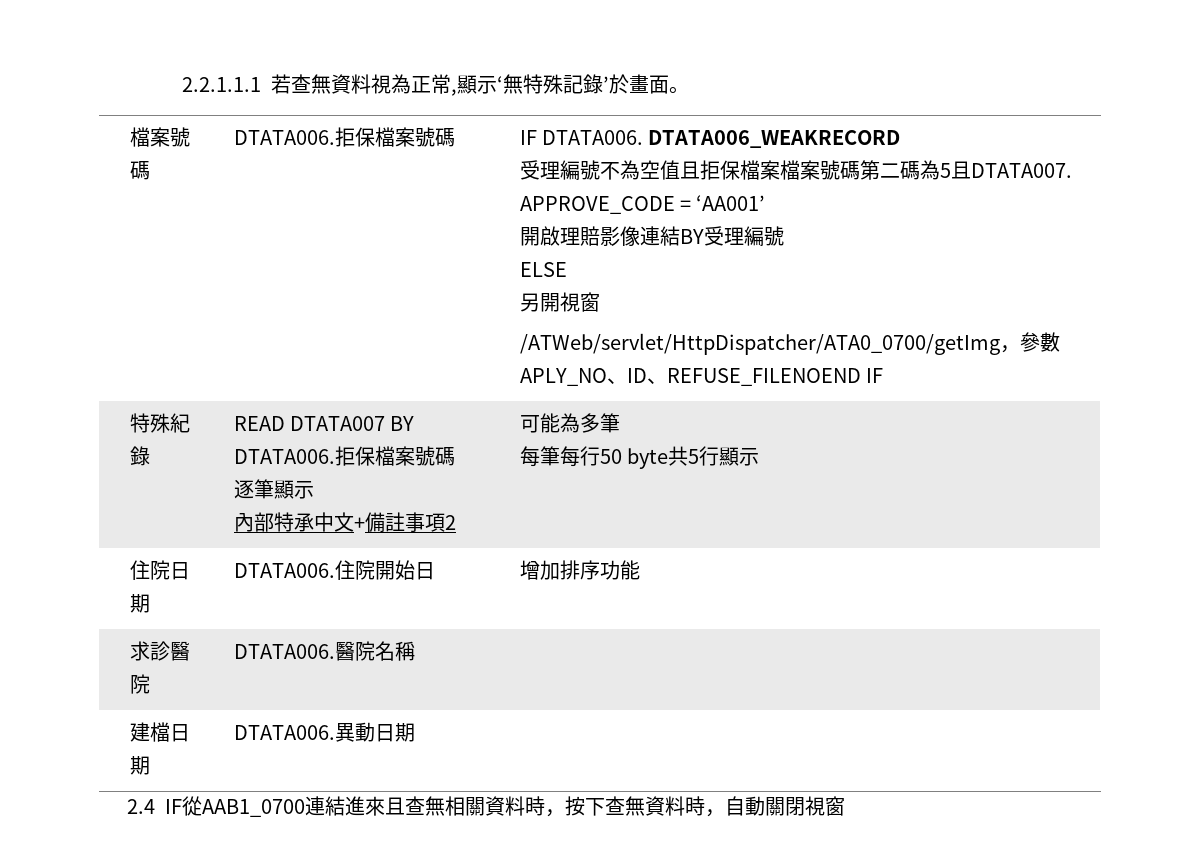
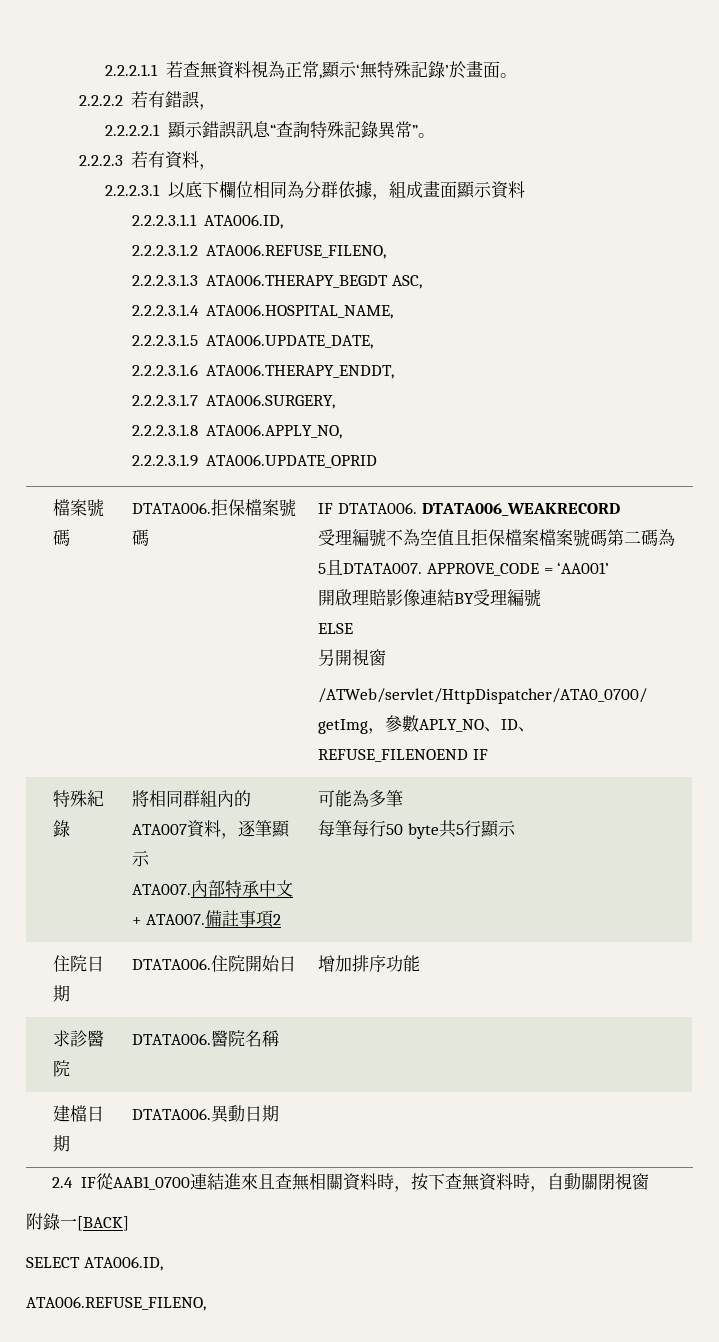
[182,77,262,92] 2.2.1.1.1 -> [105,64,159,76] 2.2.2.1.1
(690, 90) none -> [78,91,217,110] [105,121,435,139] [78,151,217,170] [105,180,525,200] [131,214,284,229] [131,244,387,259] [131,274,422,289] [131,304,394,319] [131,334,374,349] [131,364,395,379] [131,394,336,409] [131,424,343,439] [131,454,378,468] // 2.2.2.2若有錯誤， // 2.2.2.2.1顯示錯誤訊息“查詢特殊記錄異常”。 // 2.2.2.3若有資料， // 2.2.2.3.1以底下欄位相同為分群依據，組成畫面顯示資料 // 2.2.2.3.1.1 ATA006.ID, // 2.2.2.3.1.2 ATA006.REFUSE_FILENO, // 2.2.2.3.1.3 ATA006.THERAPY_BEGDT ASC, // 2.2.2.3.1.4 ATA006.HOSPITAL_NAME, // 2.2.2.3.1.5 ATA006.UPDATE_DATE, // 2.2.2.3.1.6 ATA006.THERAPY_ENDDT, // 2.2.2.3.1.7 ATA006.SURGERY, // 2.2.2.3.1.8 ATA006.APPLY_NO, // 2.2.2.3.1.9 ATA006.UPDATE_OPRID
[233,416,415,431] [233,446,455,466] READ DTATA007 BY DTATA006.拒保檔案號碼 // -> [132,790,252,807] [132,820,239,839] 將相同群組內的ATA007資料，
(314, 490) none -> [132,884,192,895] ATA007.
(365, 523) none -> [146,914,206,925] ATA007.
(845, 806) none -> [26,1213,129,1231] [26,1256,163,1271] [26,1296,206,1311] // 附錄一[BACK] // SELECT ATA006.ID, // ATA006.REFUSE_FILENO,

